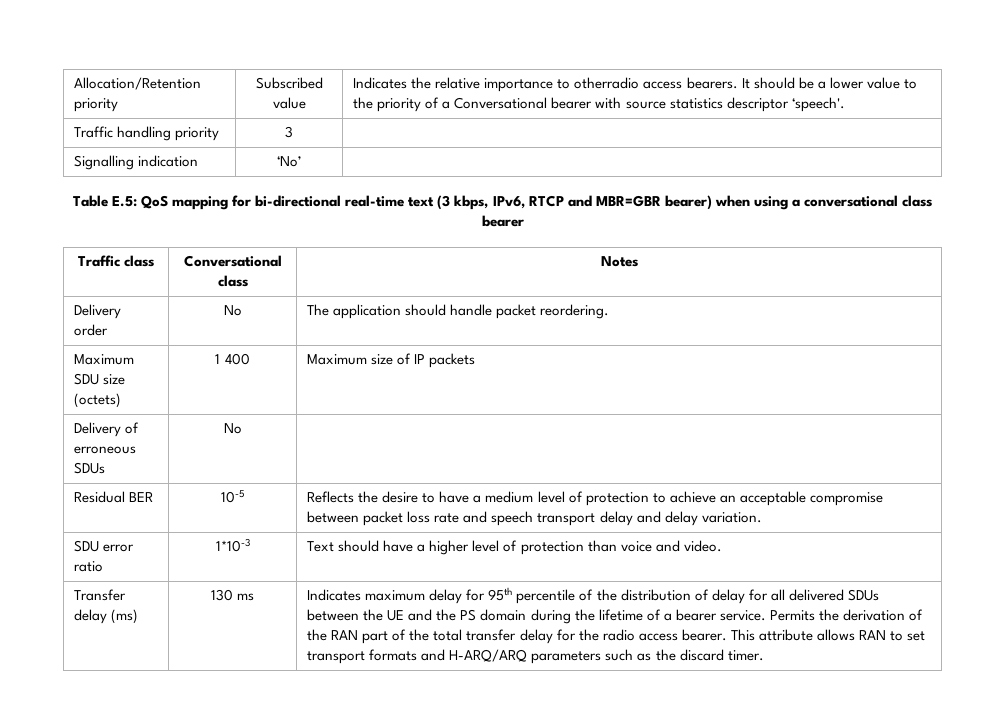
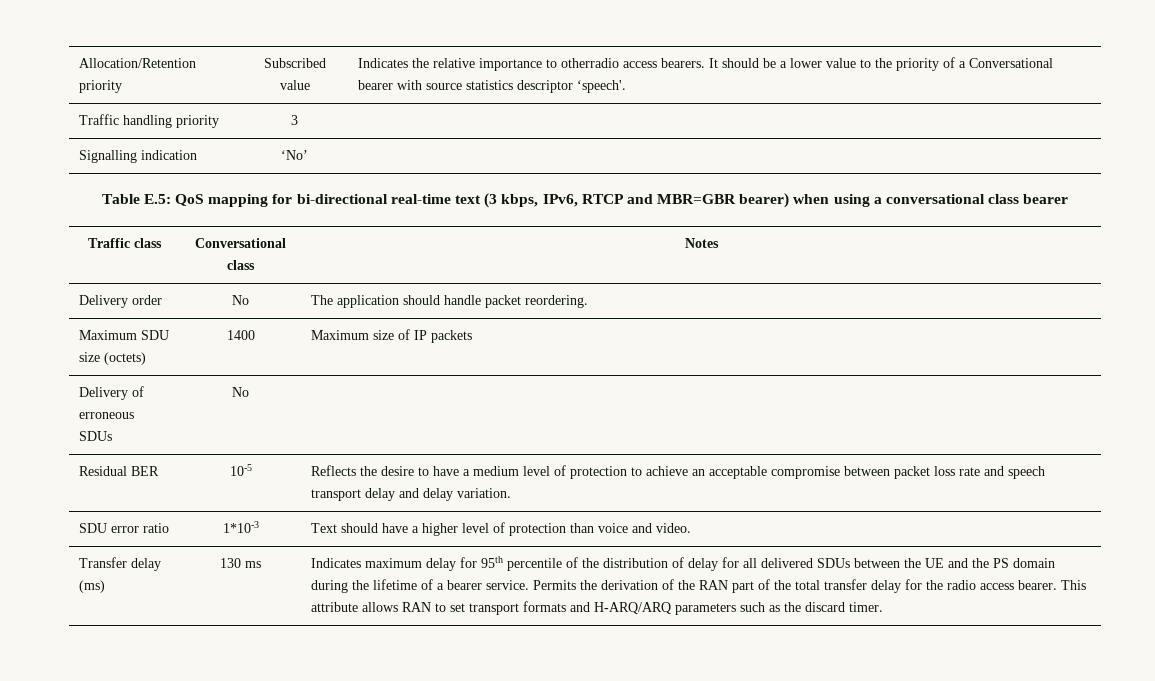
[215,353,250,365] 1 400 -> [226,330,255,340] 1400

